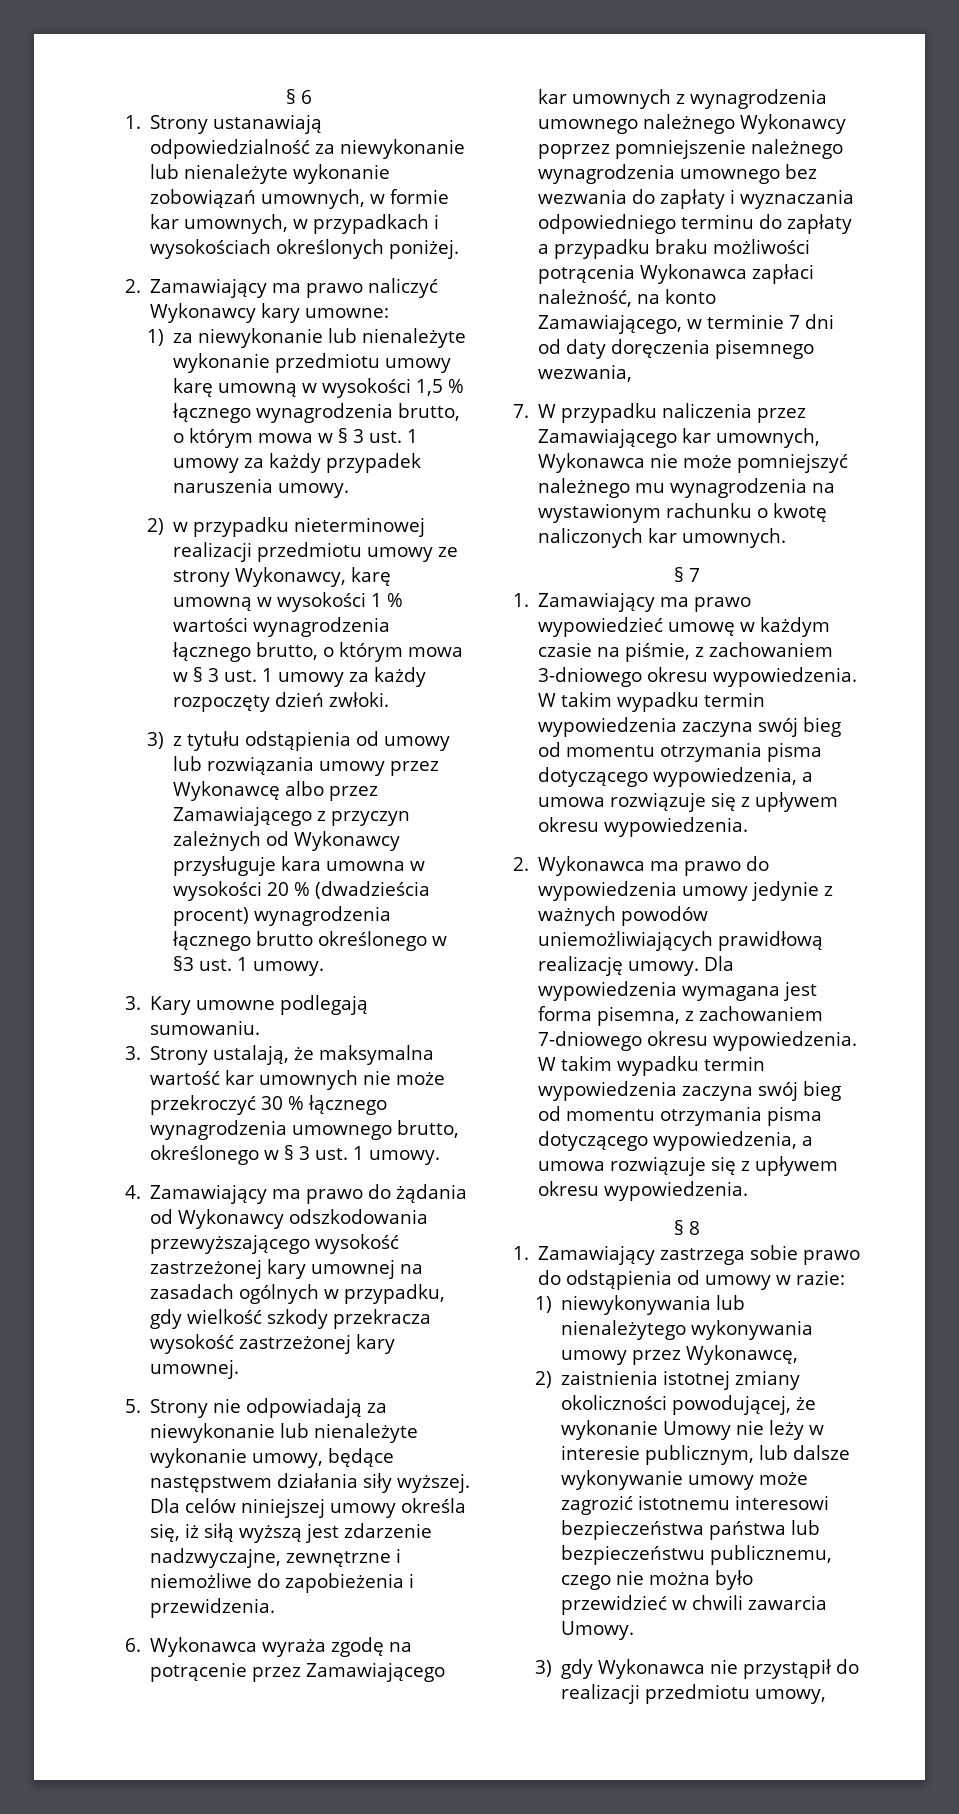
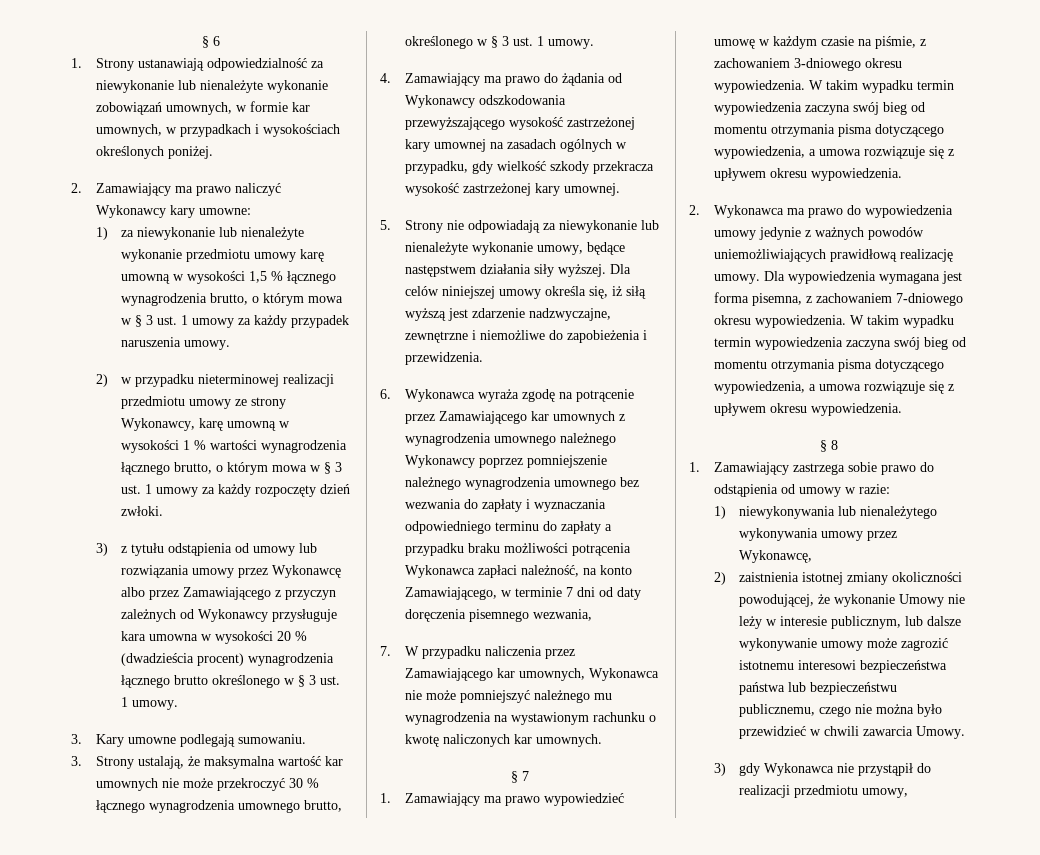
[173,956,195,971] §3 -> [298,675,317,687] § 3

